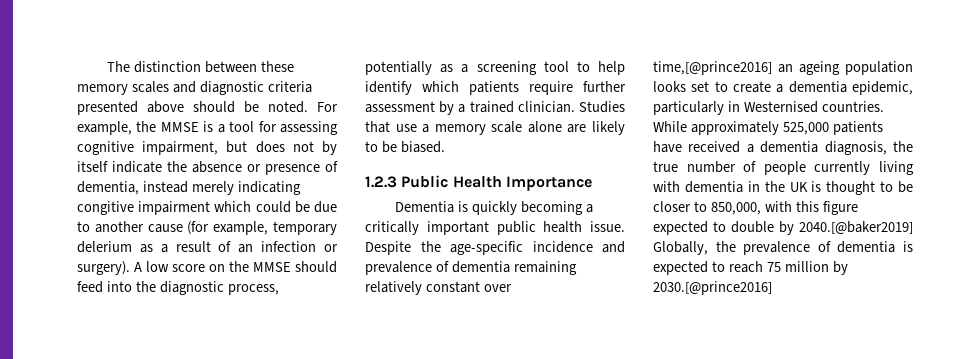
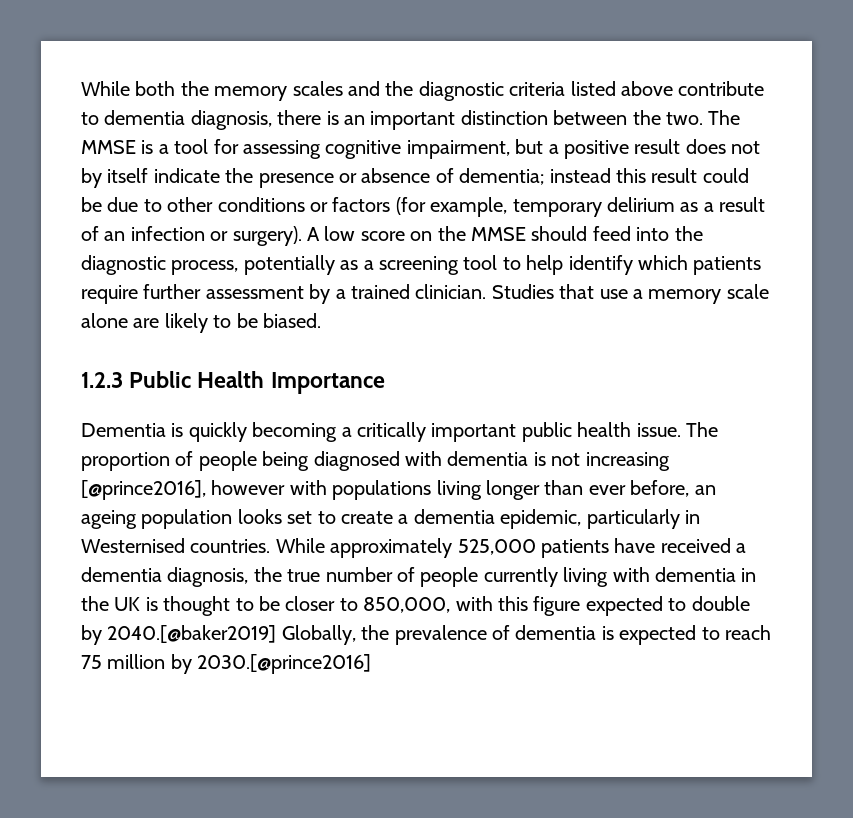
[107,61,295,73] The distinction between these -> [81,81,209,96] While both the
(196, 87) none -> [385,81,414,96] the
[77,101,338,115] [77,121,157,135] presented above should be noted. For example, the -> [570,81,765,96] [81,110,741,130] listed above contribute to dementia diagnosis, there is an important distinction between the two. The
(248, 147) none -> [548,139,681,159] a positive result
[192,161,338,175] [77,181,301,195] [77,201,337,215] [77,221,183,233] absence or presence of dementia, instead merely indicating congitive impairment which could be due to another cause -> [258,168,749,188] [81,197,391,212] presence or absence of dementia; instead this result could be due to other conditions or factors
[77,241,132,253] delerium -> [606,197,675,212] delirium
[365,241,625,255] [365,261,577,275] [365,281,512,295] [653,61,772,75] Despite the age-specific incidence and prevalence of dementia remaining relatively constant over time,[@prince2016] -> [685,422,718,437] [81,451,670,471] [81,480,690,500] The proportion of people being diagnosed with dementia is not increasing [@prince2016], however with populations living longer than ever before,

